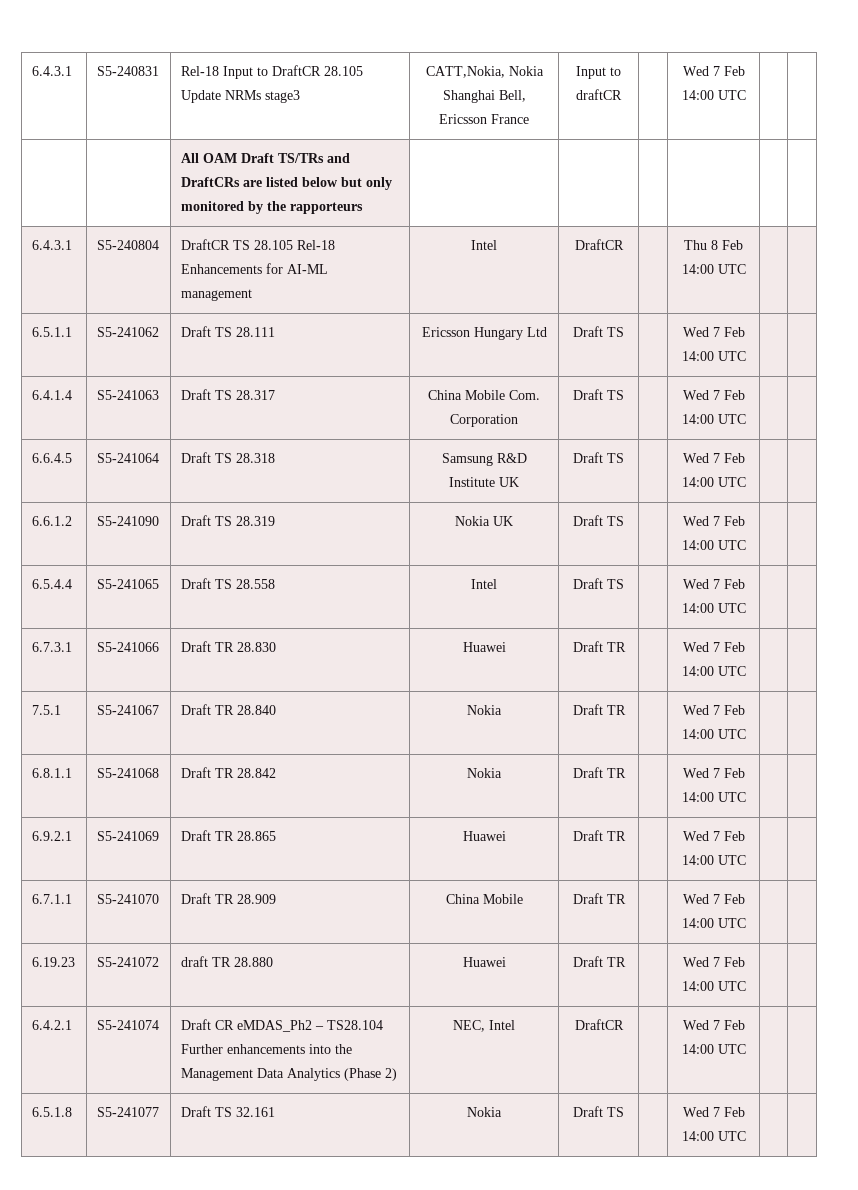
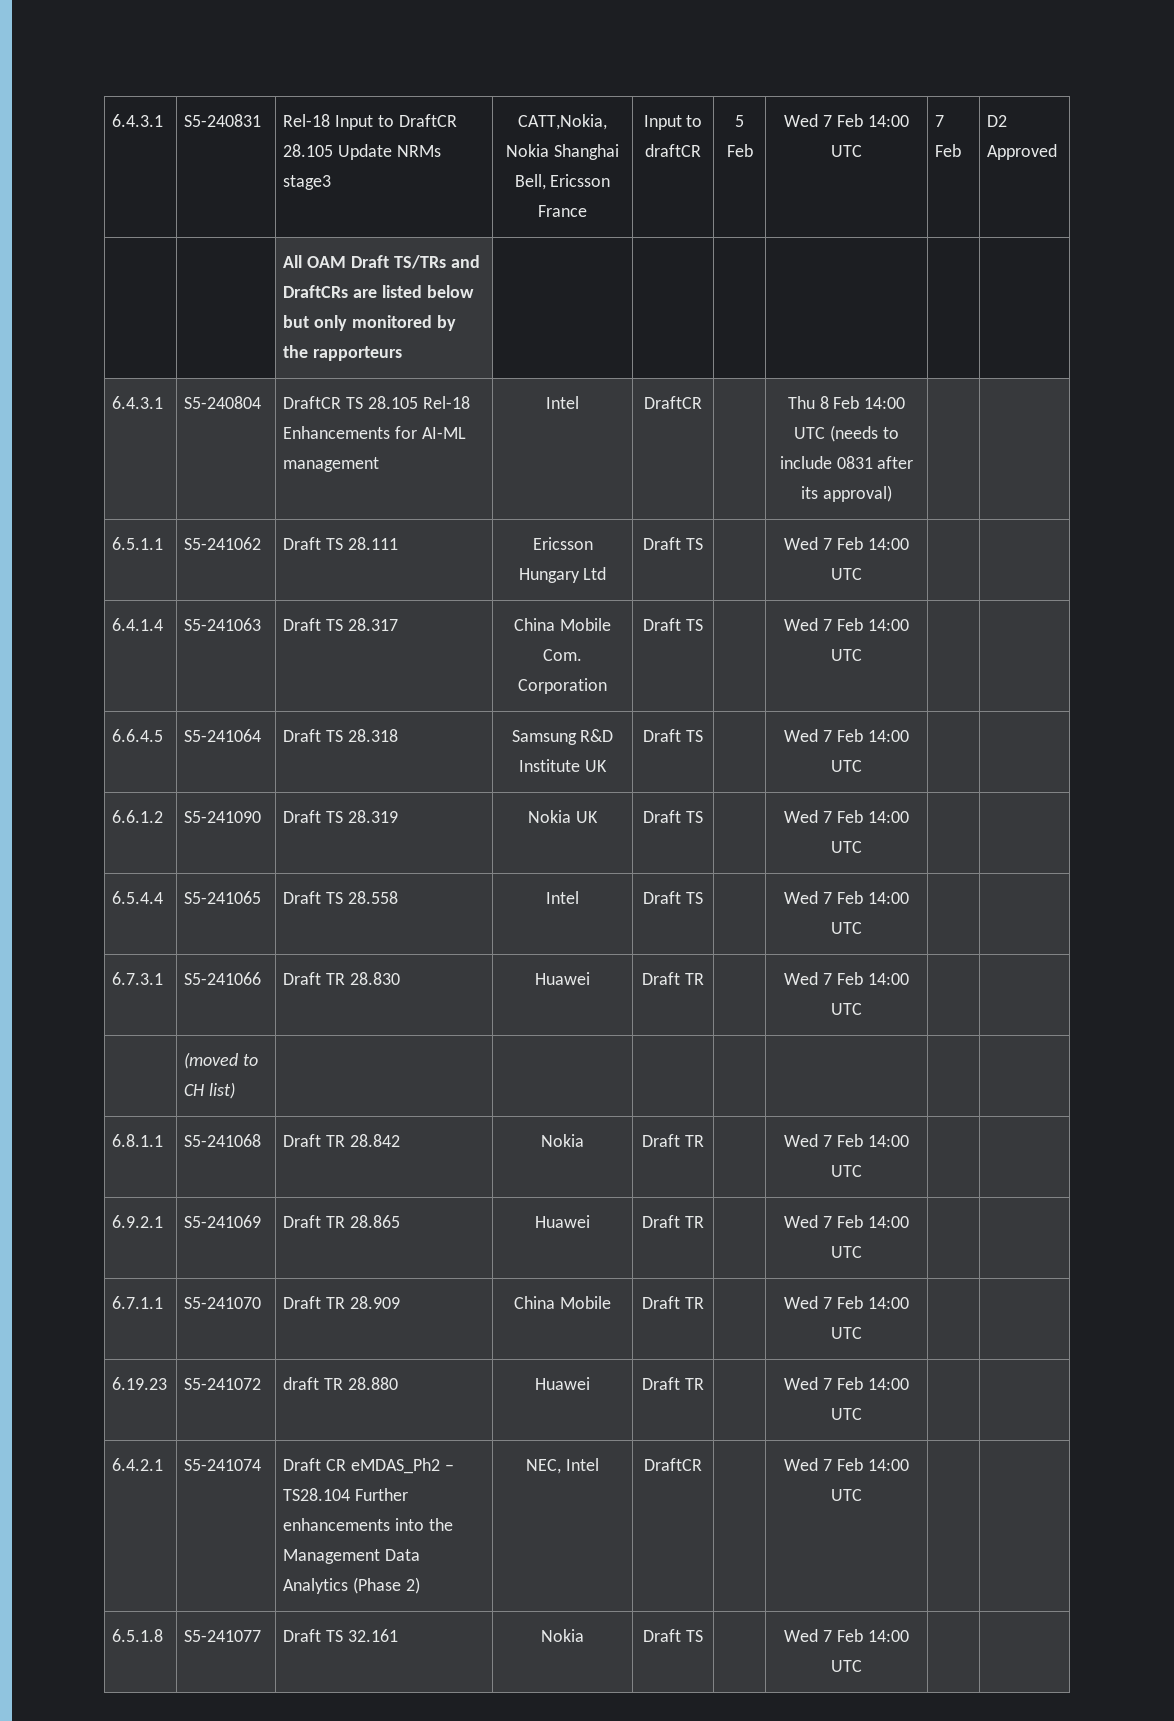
[682,66,745,76] [681,90,746,100] | Wed 7 Feb 14:00 UTC | | -> [735,115,745,127] [726,144,753,157] [784,114,909,127] [831,145,863,157] [935,115,945,127] [935,144,962,157] [987,115,1008,127] [987,144,1058,160] 5 Feb | Wed 7 Feb 14:00 UTC | 7 Feb | D2 Approved
(746, 269) none -> [830,425,899,442] [779,456,914,469] [801,485,892,502] (needs to include 0831 after its approval)
[31,705,61,715] [96,705,159,715] [180,704,276,715] [467,705,502,715] [572,704,626,715] [682,705,745,715] [681,729,746,739] 7.5.1 | S5-241067 | Draft TR 28.840 | Nokia | Draft TR | | Wed 7 Feb 14:00 UTC -> [184,1052,259,1069] [184,1082,236,1099] | (moved to CH list) | | | | |

